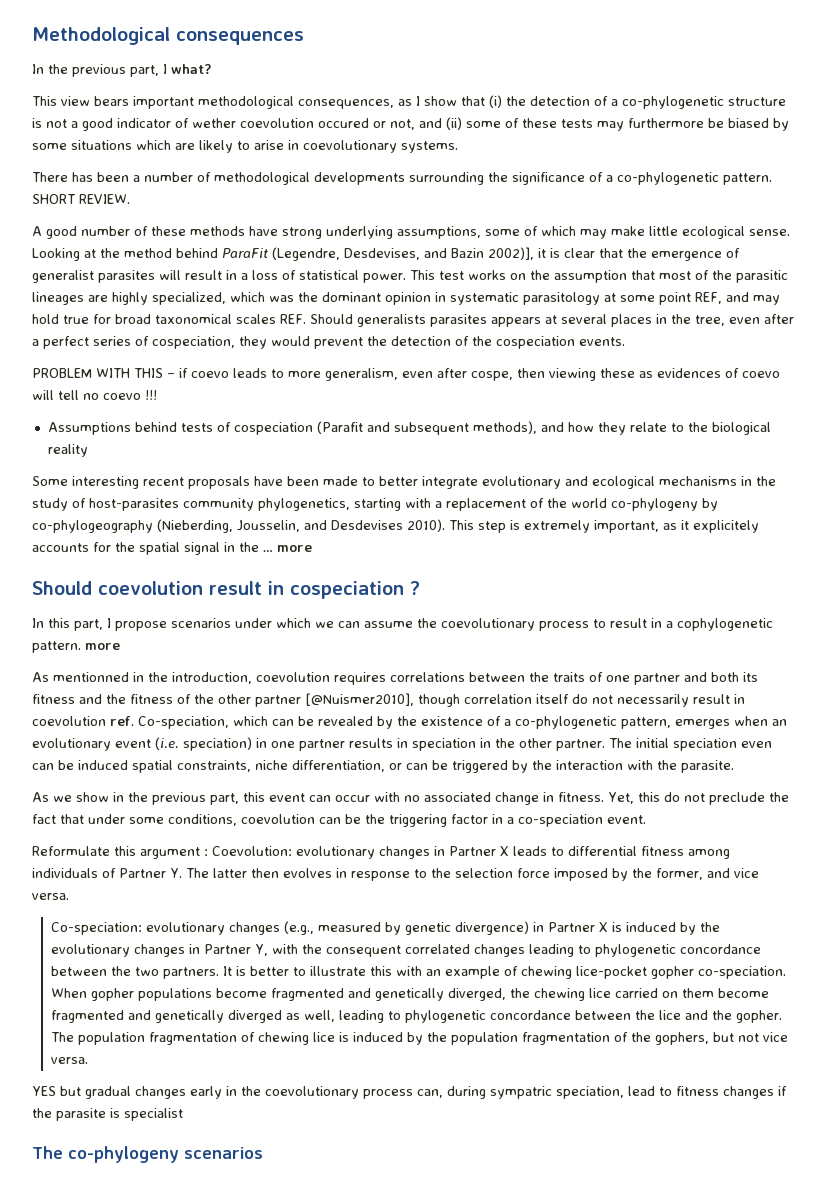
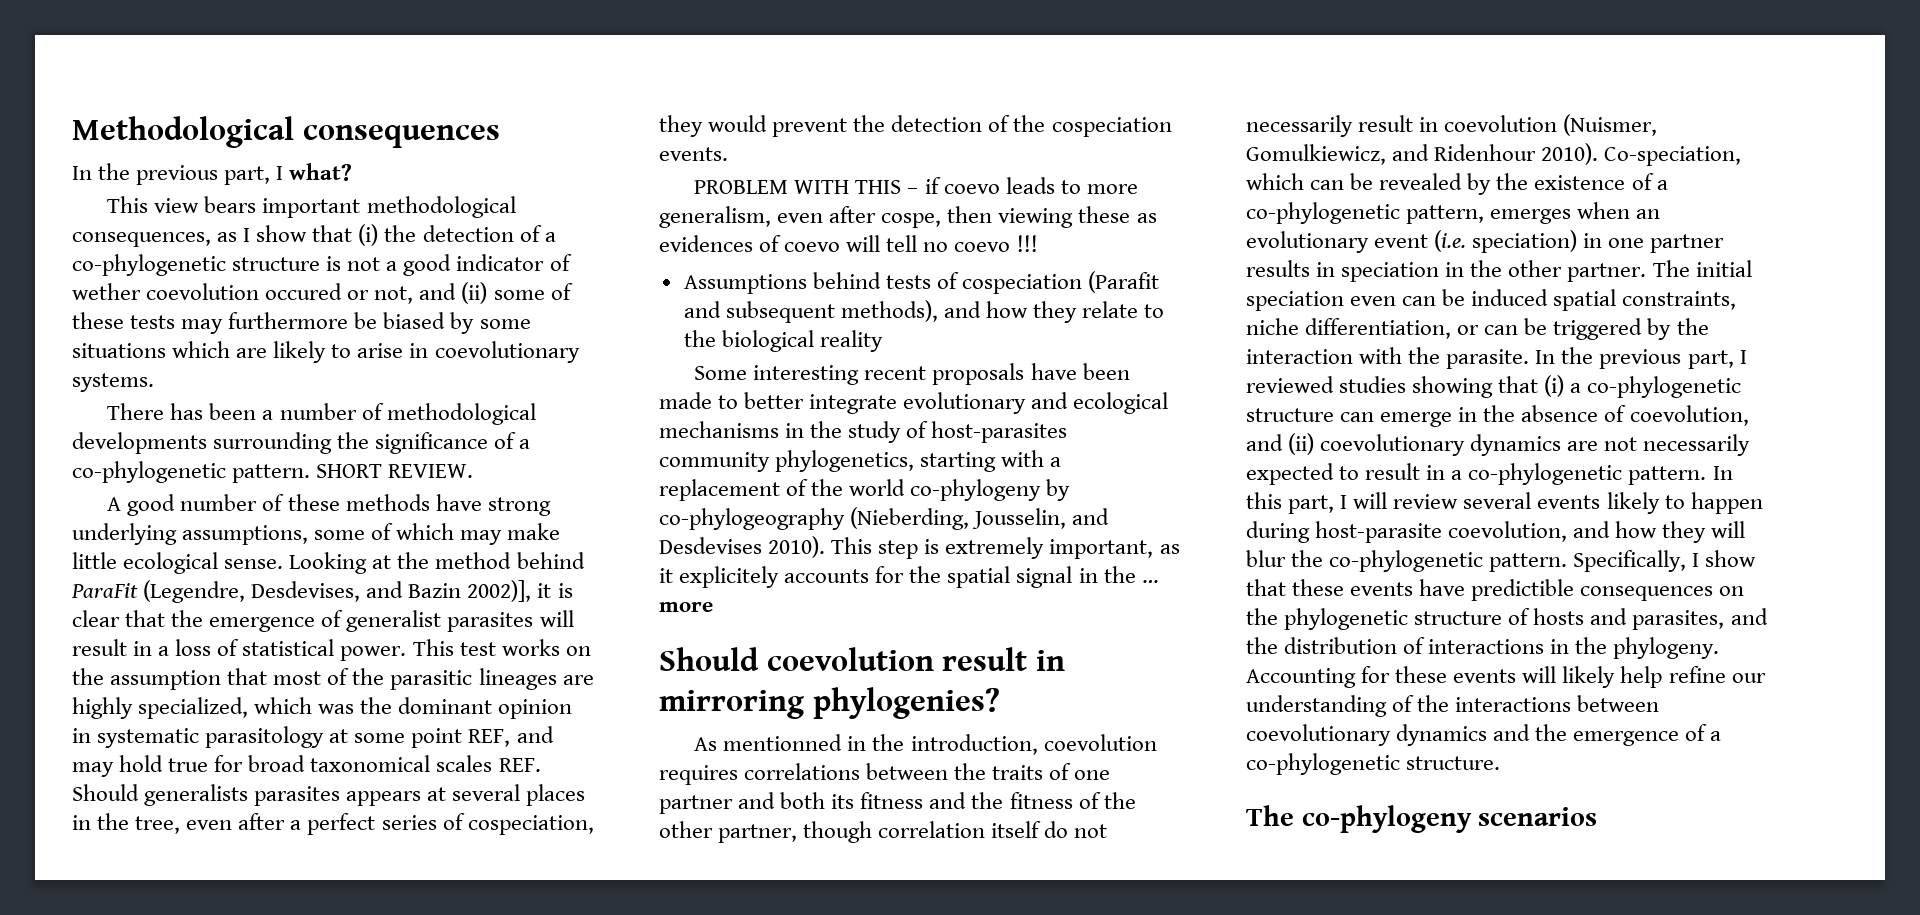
[290,581,420,599] [32,618,773,631] [32,641,120,653] cospeciation ? // In this part, I propose scenarios under which we can assume the coevolutionary process to result in a cophylogenetic pattern. more -> [659,687,1000,719] mirroring phylogenies?
[255,693,414,707] partner [@Nuismer2010], -> [718,824,798,843] partner,
[110,716,134,726] ref. -> [1563,114,1658,136] [1246,143,1599,165] (Nuismer, Gomulkiewicz, and Ridenhour 2010).
[32,792,789,805] [32,814,646,827] [32,846,730,859] [32,868,759,881] [32,893,69,900] [50,921,720,935] [50,944,761,957] [50,966,786,979] [50,988,769,1001] [50,1010,782,1023] [50,1032,788,1045] [50,1057,88,1064] [32,1086,787,1099] [32,1108,183,1121] // As we show in the previous part, this event can occur with no associated change in fitness. Yet, this do not preclude the fact that under some conditions, coevolution can be the triggering factor in a co-speciation event. // Reformulate this argument : Coevolution: evolutionary changes in Partner X leads to differential fitness among individuals of Partner Y. The latter then evolves in response to the selection force imposed by the former, and vice versa. // Co-speciation: evolutionary changes (e.g., measured by genetic divergence) in Partner X is induced by the evolutionary changes in Partner Y, with the consequent correlated changes leading to phylogenetic concordance between the two partners. It is better to illustrate this with an example of chewing lice-pocket gopher co-speciation. When gopher populations become fragmented and genetically diverged, the chewing lice carried on them become fragmented and genetically diverged as well, leading to phylogenetic concordance between the lice and the gopher. The population fragmentation of chewing lice is induced by the population fragmentation of the gophers, but not vice versa. // YES but gradual changes early in the coevolutionary process can, during sympatric speciation, lead to fitness changes if the parasite is specialist -> [1535,347,1747,369] [1246,375,1742,398] [1246,405,1749,427] [1246,433,1751,456] [1246,463,1733,485] [1246,492,1763,514] [1246,521,1746,543] [1246,550,1757,572] [1246,579,1745,601] [1246,608,1768,630] [1246,637,1720,659] [1246,666,1766,688] [1246,695,1660,717] [1246,724,1722,746] [1246,753,1501,775] In the previous part, I reviewed studies showing that (i) a co-phylogenetic structure can emerge in the absence of coevolution, and (ii) coevolutionary dynamics are not necessarily expected to result in a co-phylogenetic pattern. In this part, I will review several events likely to happen during host-parasite coevolution, and how they will blur the co-phylogenetic pattern. Specifically, I show that these events have predictible consequences on the phylogenetic structure of hosts and parasites, and the distribution of interactions in the phylogeny. Accounting for these events will likely help refine our understanding of the interactions between coevolutionary dynamics and the emergence of a co-phylogenetic structure.

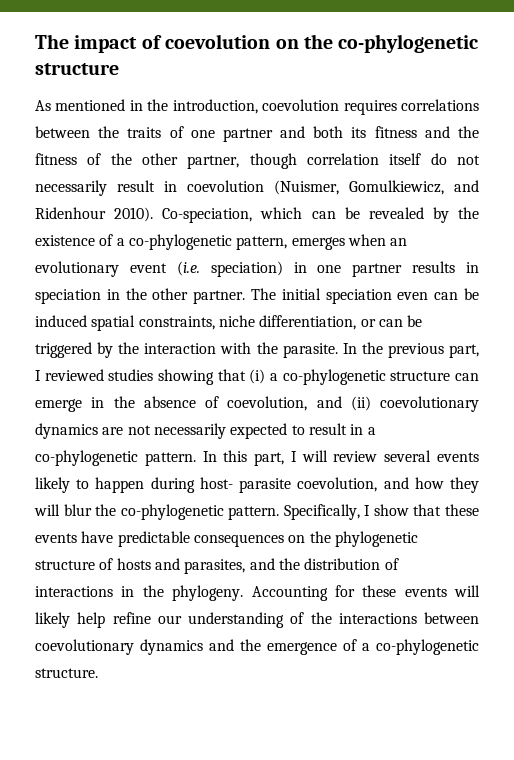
[72,116,500,148] [72,163,353,185] [107,196,516,218] [72,224,556,247] [72,254,572,276] [72,282,573,304] [72,312,531,334] [72,341,580,363] [72,373,154,392] [107,403,536,425] [72,432,531,454] [72,461,474,483] [107,494,551,516] [72,523,561,545] [72,552,585,574] [71,580,573,603] [72,610,574,632] [72,639,591,661] [72,668,594,690] [72,697,573,719] [72,726,554,748] [72,755,541,777] [72,784,586,806] [72,813,594,835] [659,115,1172,137] [659,147,728,161] [694,177,1138,194] [659,206,1157,228] [659,235,1038,252] [683,271,1160,294] [683,300,1165,323] [683,330,883,352] [694,363,1130,385] [659,392,1169,414] [659,421,1068,443] [659,450,1062,472] [659,479,1071,501] [659,507,1110,530] [659,536,1180,559] [659,566,1159,588] [659,602,713,612] [659,647,1065,671] [659,687,1000,719] Methodological consequences // In the previous part, I what? // This view bears important methodological consequences, as I show that (i) the detection of a co-phylogenetic structure is not a good indicator of wether coevolution occured or not, and (ii) some of these tests may furthermore be biased by some situations which are likely to arise in coevolutionary systems. // There has been a number of methodological developments surrounding the significance of a co-phylogenetic pattern. SHORT REVIEW. // A good number of these methods have strong underlying assumptions, some of which may make little ecological sense. Looking at the method behind ParaFit (Legendre, Desdevises, and Bazin 2002)], it is clear that the emergence of generalist parasites will result in a loss of statistical power. This test works on the assumption that most of the parasitic lineages are highly specialized, which was the dominant opinion in systematic parasitology at some point REF, and may hold true for broad taxonomical scales REF. Should generalists parasites appears at several places in the tree, even after a perfect series of cospeciation, they would prevent the detection of the cospeciation events. // PROBLEM WITH THIS – if coevo leads to more generalism, even after cospe, then viewing these as evidences of coevo will tell no coevo !!! // Assumptions behind tests of cospeciation (Parafit and subsequent methods), and how they relate to the biological reality // Some interesting recent proposals have been made to better integrate evolutionary and ecological mechanisms in the study of host-parasites community phylogenetics, starting with a replacement of the world co-phylogeny by co-phylogeography (Nieberding, Jousselin, and Desdevises 2010). This step is extremely important, as it explicitely accounts for the spatial signal in the … more // Should coevolution result in mirroring phylogenies? -> [35,34,479,53] [35,63,119,75] The impact of coevolution on the co-phylogenetic structure
[723,734,843,751] mentionned -> [55,99,126,111] mentioned
[1315,521,1443,543] host-parasite -> [199,477,292,493] host- parasite
[1471,579,1575,601] predictible -> [117,531,190,547] predictable
[1246,805,1598,833] // The co-phylogeny scenarios -> (98, 673) none

